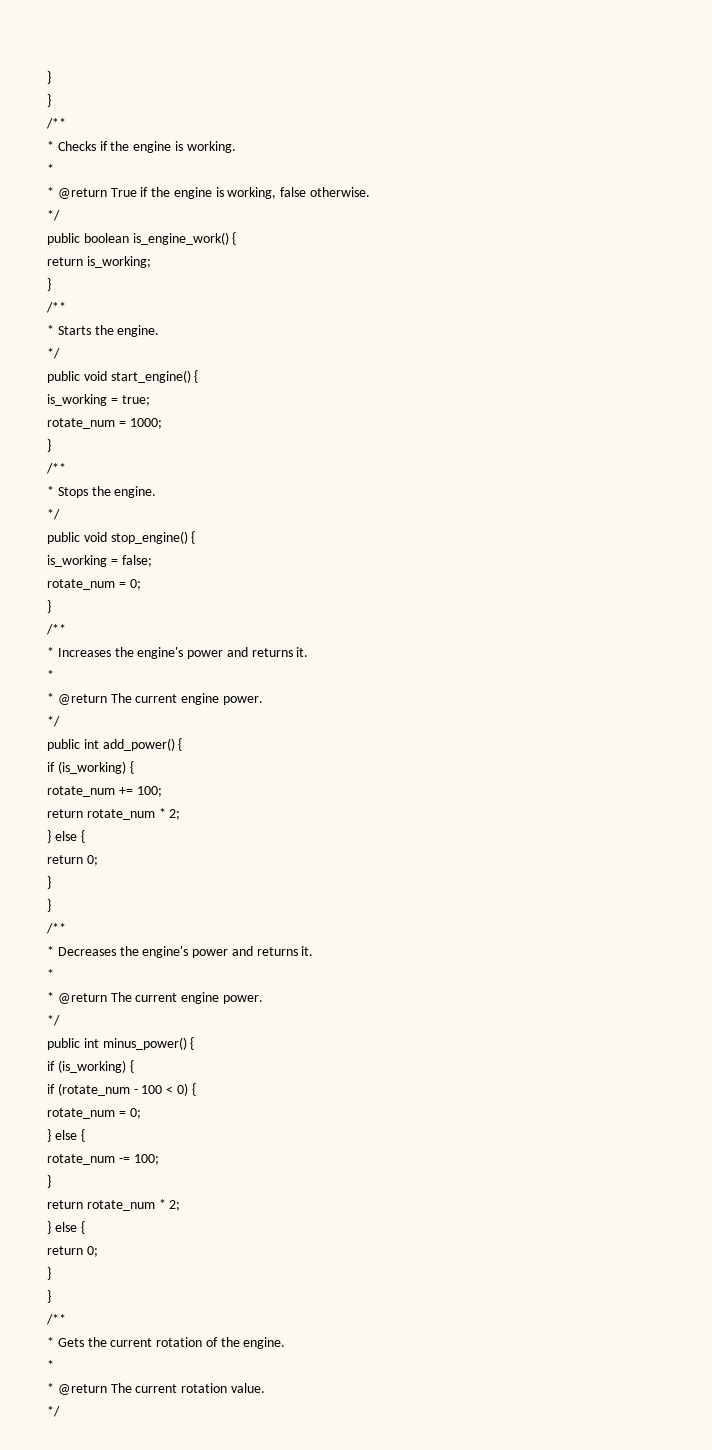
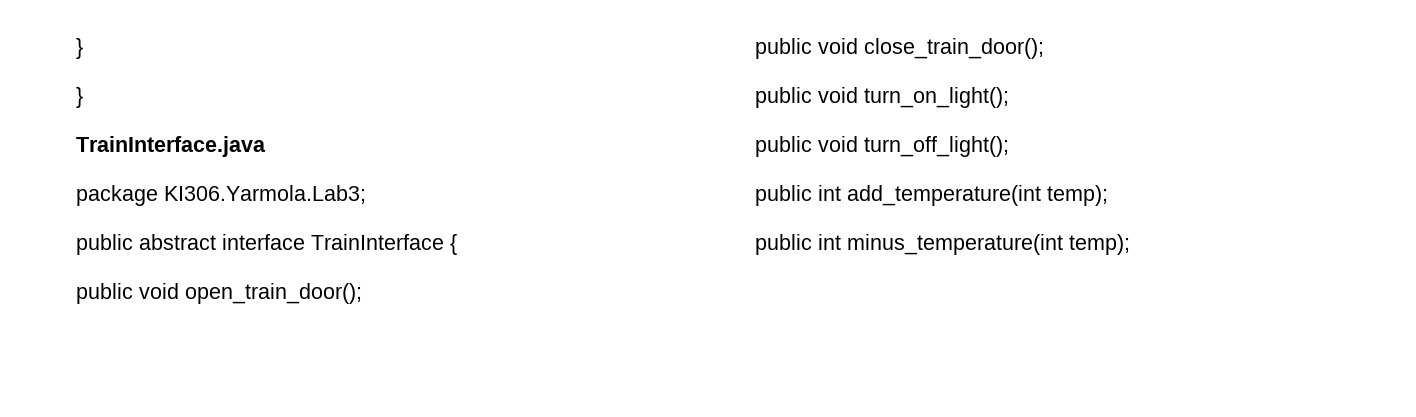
[47,71,51,84] [47,94,51,107] [46,118,66,129] [47,141,236,153] [47,164,54,174] [47,187,371,199] [47,210,60,221] [47,232,237,245] [47,256,151,268] [47,278,51,291] [46,302,66,313] [47,325,160,337] [47,348,60,359] [47,370,199,383] [47,394,150,406] [47,418,162,429] [47,439,51,452] [46,463,66,474] [47,486,157,498] [47,509,60,520] [47,531,196,544] [47,555,152,567] [47,579,141,590] [47,600,51,613] [46,624,66,635] [47,647,309,659] [47,670,54,680] [47,693,263,705] [47,716,60,727] [47,738,183,751] [47,761,134,774] [47,786,162,797] [47,808,181,820] [47,830,85,843] [47,855,98,866] [47,876,51,889] [47,899,51,912] [46,923,66,934] [47,946,314,958] [47,969,54,979] [47,992,263,1004] [47,1015,60,1026] [47,1037,195,1050] [47,1060,134,1073] [47,1083,196,1096] [47,1108,141,1119] [47,1129,85,1142] [47,1154,159,1165] [47,1175,51,1188] [47,1199,181,1211] [47,1221,85,1234] [47,1246,98,1257] [47,1267,51,1280] [47,1290,51,1303] [46,1314,66,1325] [47,1337,286,1349] [47,1360,54,1370] [47,1383,265,1395] [47,1406,60,1417] } // } // /** // * Checks if the engine is working. // * // * @return True if the engine is working, false otherwise. // */ // public boolean is_engine_work() { // return is_working; // } // /** // * Starts the engine. // */ // public void start_engine() { // is_working = true; // rotate_num = 1000; // } // /** // * Stops the engine. // */ // public void stop_engine() { // is_working = false; // rotate_num = 0; // } // /** // * Increases the engine's power and returns it. // * // * @return The current engine power. // */ // public int add_power() { // if (is_working) { // rotate_num += 100; // return rotate_num * 2; // } else { // return 0; // } // } // /** // * Decreases the engine's power and returns it. // * // * @return The current engine power. // */ // public int minus_power() { // if (is_working) { // if (rotate_num - 100 < 0) { // rotate_num = 0; // } else { // rotate_num -= 100; // } // return rotate_num * 2; // } else { // return 0; // } // } // /** // * Gets the current rotation of the engine. // * // * @return The current rotation value. // */ -> [76,38,83,59] [76,87,83,108] [76,136,266,157] [76,185,366,206] [76,234,457,255] [76,283,362,304] [755,38,1044,59] [755,87,1009,108] [755,136,1009,157] [755,185,1108,206] [755,234,1130,255] } // } // TrainInterface.java // package KI306.Yarmola.Lab3; // public abstract interface TrainInterface { // public void open_train_door(); // public void close_train_door(); // public void turn_on_light(); // public void turn_off_light(); // public int add_temperature(int temp); // public int minus_temperature(int temp);

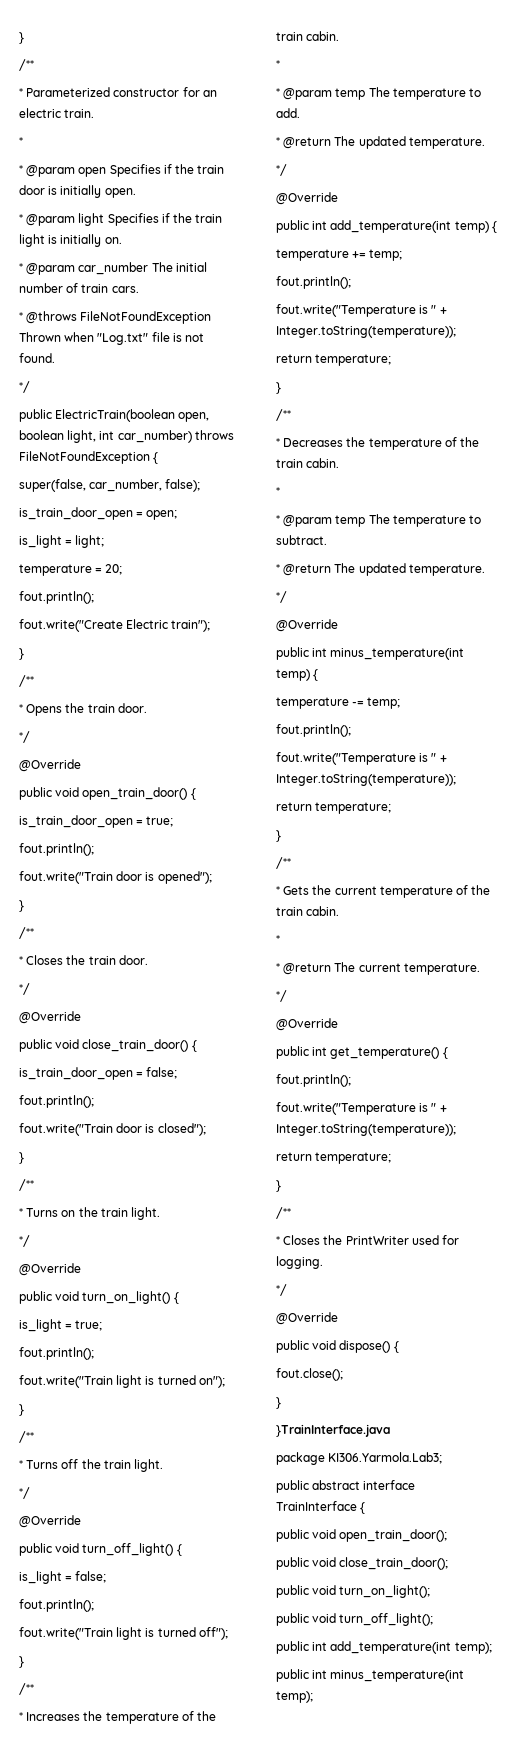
[76,38,83,59] [76,87,83,108] [76,136,266,157] } // } // TrainInterface.java -> [19,32,24,44] [19,59,34,71] [19,87,217,97] [19,108,95,118] [19,137,23,146] [19,164,225,177] [19,185,136,198] [19,213,223,226] [19,234,122,247] [19,262,207,275] [19,283,139,293] [19,311,212,324] [19,332,205,345] [19,353,55,363] [19,381,30,393] [19,409,210,422] [19,430,234,443] [19,451,159,464] [19,479,201,492] [19,507,178,520] [19,535,105,548] [19,564,123,576] [19,591,94,604] [19,619,211,632] [19,648,24,660] [19,675,34,687] [19,703,147,716] [19,731,30,743] [19,759,81,772] [19,787,196,800] [19,815,174,828] [19,843,94,856] [19,871,212,884] [19,900,24,912] [19,927,34,939] [19,955,148,965] [19,983,30,995] [19,1011,81,1024] [19,1039,197,1052] [19,1067,178,1080] [19,1095,94,1108] [19,1123,206,1136] [19,1152,24,1164] [19,1179,34,1191] [19,1207,161,1220] [19,1235,30,1247] [19,1263,81,1276] [19,1291,179,1304] [19,1319,103,1332] [19,1347,94,1360] [19,1375,225,1388] [19,1404,24,1416] [19,1431,34,1443] [19,1459,164,1472] [19,1487,30,1499] [19,1515,81,1528] [19,1543,182,1556] [19,1571,107,1584] [19,1599,94,1612] [19,1627,228,1640] [19,1656,24,1668] [19,1683,34,1695] [19,1711,217,1724] [276,31,340,41] [276,60,280,69] [276,87,482,100] [276,108,300,118] [276,136,485,149] [276,164,287,176] [276,192,338,205] [276,220,497,233] [276,249,403,261] [276,276,351,289] [276,304,447,317] [276,326,456,338] [276,354,392,366] [276,382,281,394] [276,409,291,421] [276,437,480,450] [276,458,340,468] [276,487,280,496] [276,514,482,527] [276,535,327,545] [276,563,485,576] [276,591,287,603] [276,619,338,632] [276,647,465,660] [276,669,319,681] [276,697,401,709] [276,724,351,737] [276,752,447,765] [276,774,456,786] [276,802,392,814] [276,830,281,842] [276,857,291,869] [276,885,491,898] [276,906,340,916] [276,935,280,944] [276,962,480,975] [276,990,287,1002] [276,1018,338,1031] [276,1046,448,1059] [276,1074,351,1087] [276,1102,447,1115] [276,1124,456,1136] [276,1152,392,1164] [276,1180,281,1192] [276,1207,291,1219] [276,1235,460,1245] [276,1256,323,1269] [276,1284,287,1296] [276,1312,338,1325] [276,1340,399,1353] [276,1368,343,1381] [276,1397,281,1409] [276,1424,390,1437] } // /** // * Parameterized constructor for an electric train. // * // * @param open Specifies if the train door is initially open. // * @param light Specifies if the train light is initially on. // * @param car_number The initial number of train cars. // * @throws FileNotFoundException Thrown when "Log.txt" file is not found. // */ // public ElectricTrain(boolean open, boolean light, int car_number) throws FileNotFoundException { // super(false, car_number, false); // is_train_door_open = open; // is_light = light; // temperature = 20; // fout.println(); // fout.write("Create Electric train"); // } // /** // * Opens the train door. // */ // @Override // public void open_train_door() { // is_train_door_open = true; // fout.println(); // fout.write("Train door is opened"); // } // /** // * Closes the train door. // */ // @Override // public void close_train_door() { // is_train_door_open = false; // fout.println(); // fout.write("Train door is closed"); // } // /** // * Turns on the train light. // */ // @Override // public void turn_on_light() { // is_light = true; // fout.println(); // fout.write("Train light is turned on"); // } // /** // * Turns off the train light. // */ // @Override // public void turn_off_light() { // is_light = false; // fout.println(); // fout.write("Train light is turned off"); // } // /** // * Increases the temperature of the train cabin. // * // * @param temp The temperature to add. // * @return The updated temperature. // */ // @Override // public int add_temperature(int temp) { // temperature += temp; // fout.println(); // fout.write("Temperature is " + Integer.toString(temperature)); // return temperature; // } // /** // * Decreases the temperature of the train cabin. // * // * @param temp The temperature to subtract. // * @return The updated temperature. // */ // @Override // public int minus_temperature(int temp) { // temperature -= temp; // fout.println(); // fout.write("Temperature is " + Integer.toString(temperature)); // return temperature; // } // /** // * Gets the current temperature of the train cabin. // * // * @return The current temperature. // */ // @Override // public int get_temperature() { // fout.println(); // fout.write("Temperature is " + Integer.toString(temperature)); // return temperature; // } // /** // * Closes the PrintWriter used for logging. // */ // @Override // public void dispose() { // fout.close(); // } // }TrainInterface.java

